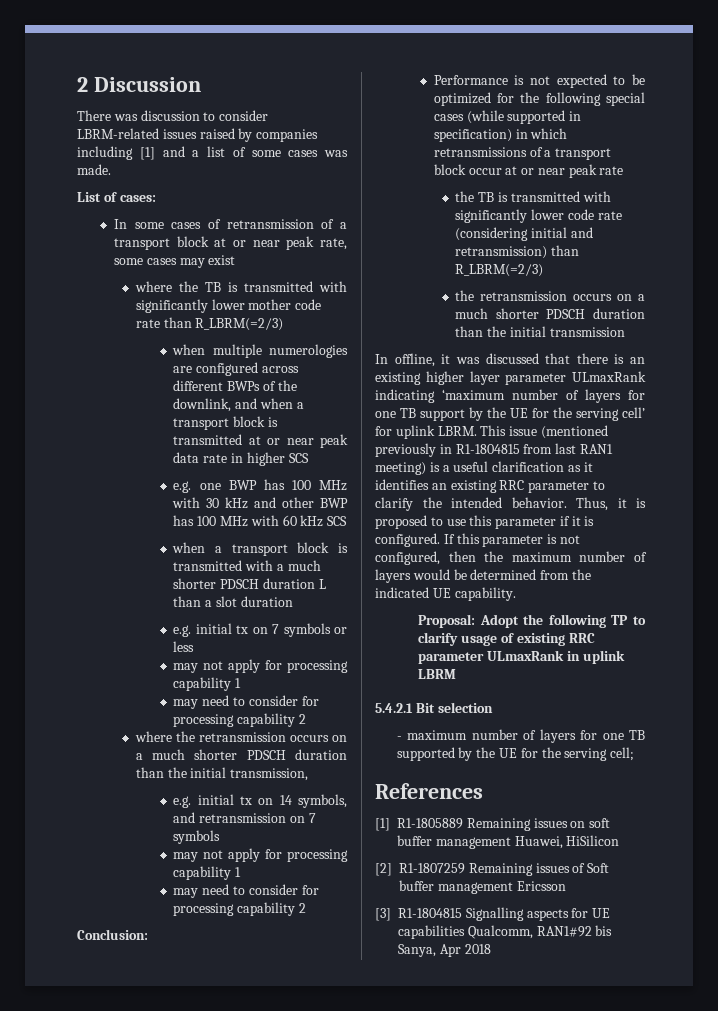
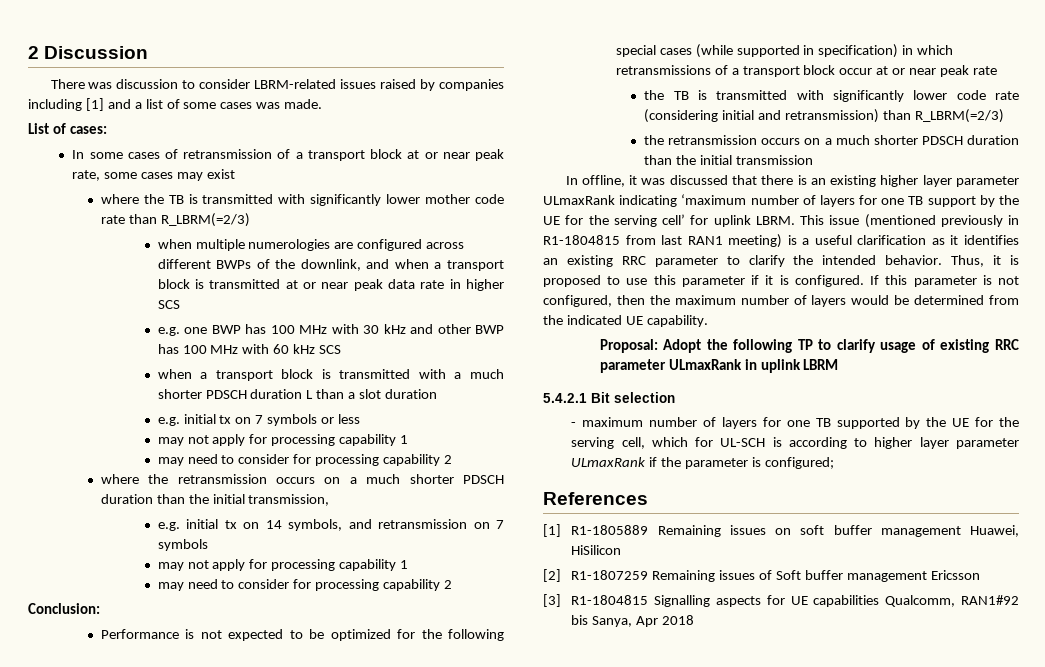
[610,747,635,761] cell; -> [621,437,1020,449] [571,457,834,469] cell, which for UL-SCH is according to higher layer parameter ULmaxRank if the parameter is configured;

